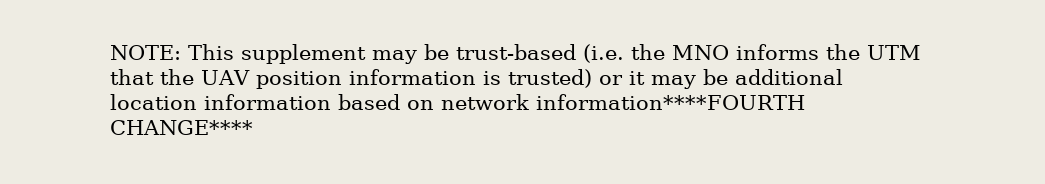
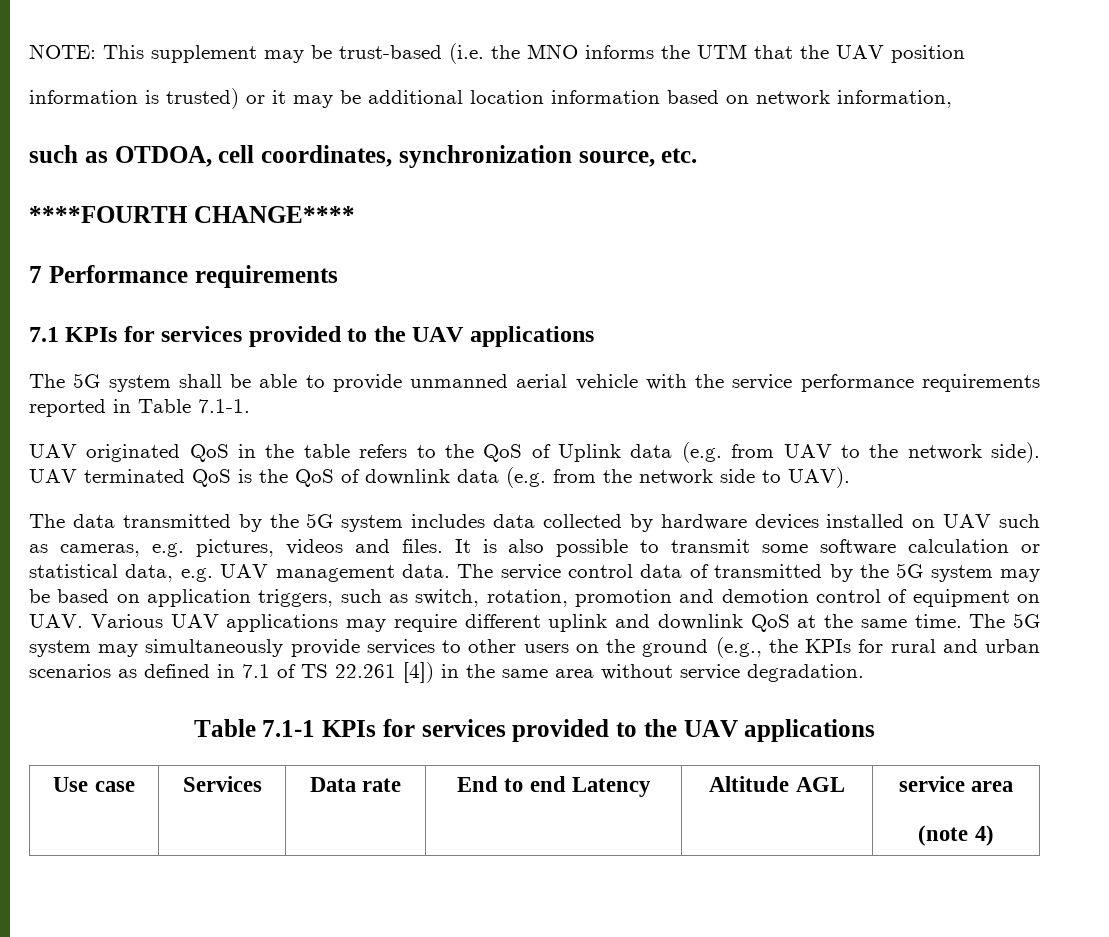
(342, 80) none -> (965, 54) //
[536,94,805,110] [110,120,253,135] information****FOURTH CHANGE**** -> [837,90,952,108] [29,145,698,168] [29,206,355,223] [29,265,338,288] [29,326,594,347] [29,373,1040,392] [29,399,250,417] [29,442,1040,463] [29,467,850,488] [29,513,1040,532] [29,539,1040,557] [29,563,1040,582] [29,589,1041,607] [29,613,1040,632] [29,637,1041,658] [29,662,864,683] [193,719,876,742] [53,777,135,792] [182,776,262,792] [309,777,402,792] [457,776,651,797] [709,776,845,792] [898,776,1014,792] [918,825,994,846] information, // such as OTDOA, cell coordinates, synchronization source, etc. // ****FOURTH CHANGE**** // 7 Performance requirements // 7.1 KPIs for services provided to the UAV applications // The 5G system shall be able to provide unmanned aerial vehicle with the service performance requirements reported in Table 7.1-1. // UAV originated QoS in the table refers to the QoS of Uplink data (e.g. from UAV to the network side). UAV terminated QoS is the QoS of downlink data (e.g. from the network side to UAV). // The data transmitted by the 5G system includes data collected by hardware devices installed on UAV such as cameras, e.g. pictures, videos and files. It is also possible to transmit some software calculation or statistical data, e.g. UAV management data. The service control data of transmitted by the 5G system may be based on application triggers, such as switch, rotation, promotion and demotion control of equipment on UAV. Various UAV applications may require different uplink and downlink QoS at the same time. The 5G system may simultaneously provide services to other users on the ground (e.g., the KPIs for rural and urban scenarios as defined in 7.1 of TS 22.261 [4]) in the same area without service degradation. // Table 7.1-1 KPIs for services provided to the UAV applications // Use case | Services | Data rate | End to end Latency | Altitude AGL | service area // (note 4)

